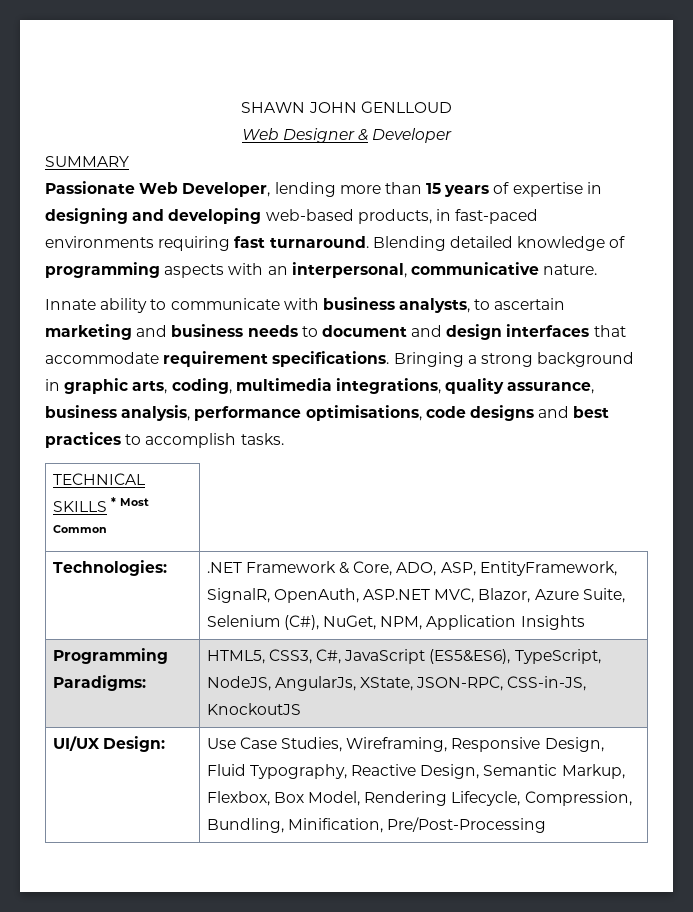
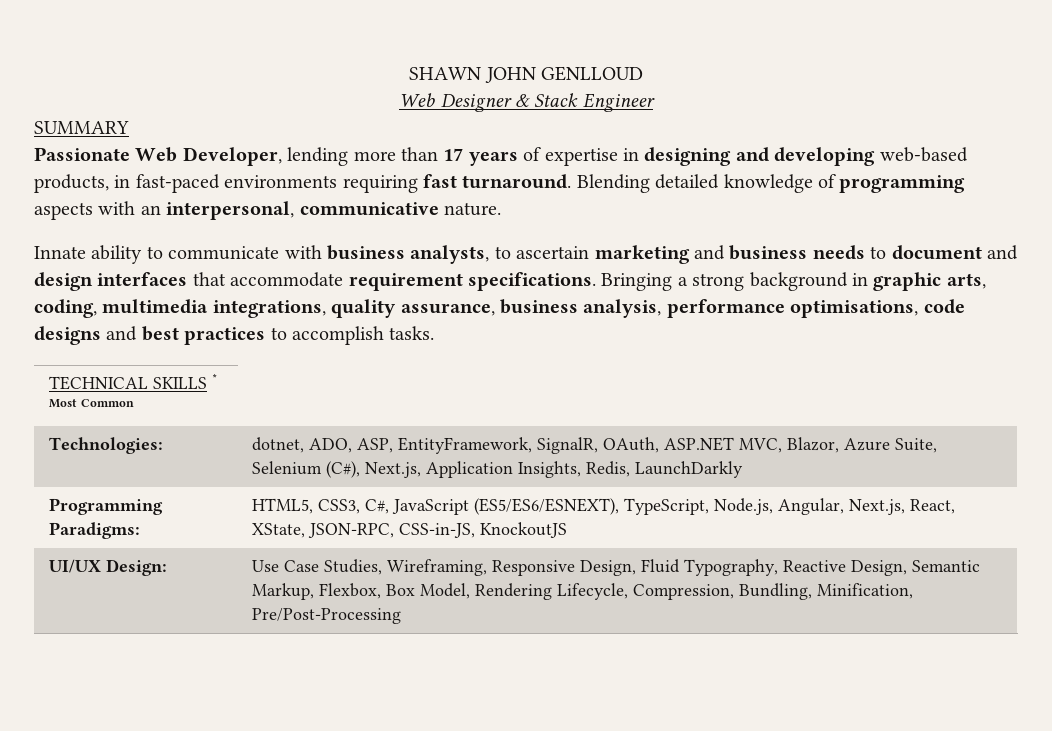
[372,128,453,143] Developer -> [534,93,655,112] Stack Engineer
[426,183,442,194] 15 -> [443,148,464,161] 17
[206,561,393,576] .NET Framework & Core, -> [251,437,304,453] dotnet,
[273,588,359,603] OpenAuth, -> [602,437,659,453] OAuth,
[323,615,585,630] NuGet, NPM, Application Insights -> [364,461,743,478] Next.js, Application Insights, Redis, LaunchDarkly
[429,649,601,664] [206,676,356,691] (ES5&ES6), TypeScript, NodeJS, AngularJs, -> [473,498,955,515] (ES5/ES6/ESNEXT), TypeScript, Node.js, Angular, Next.js, React,

